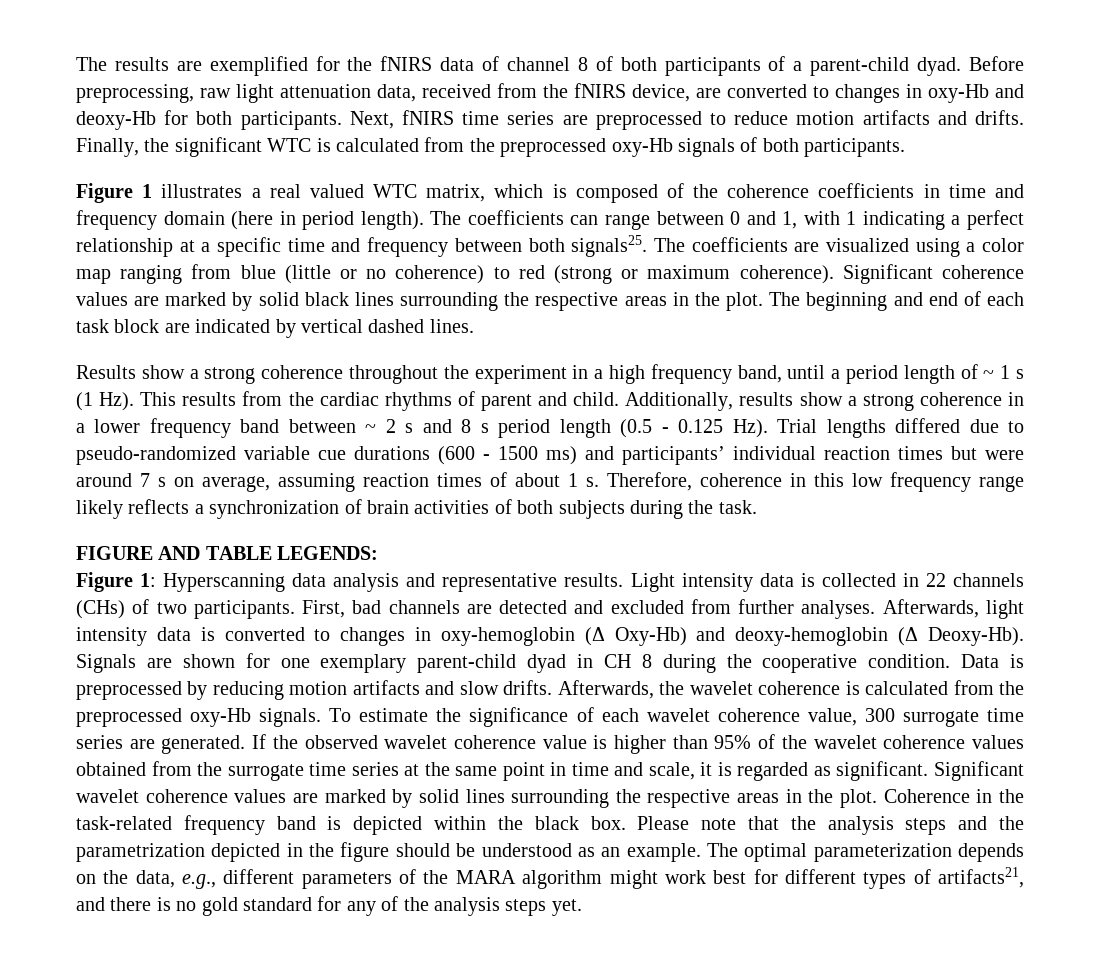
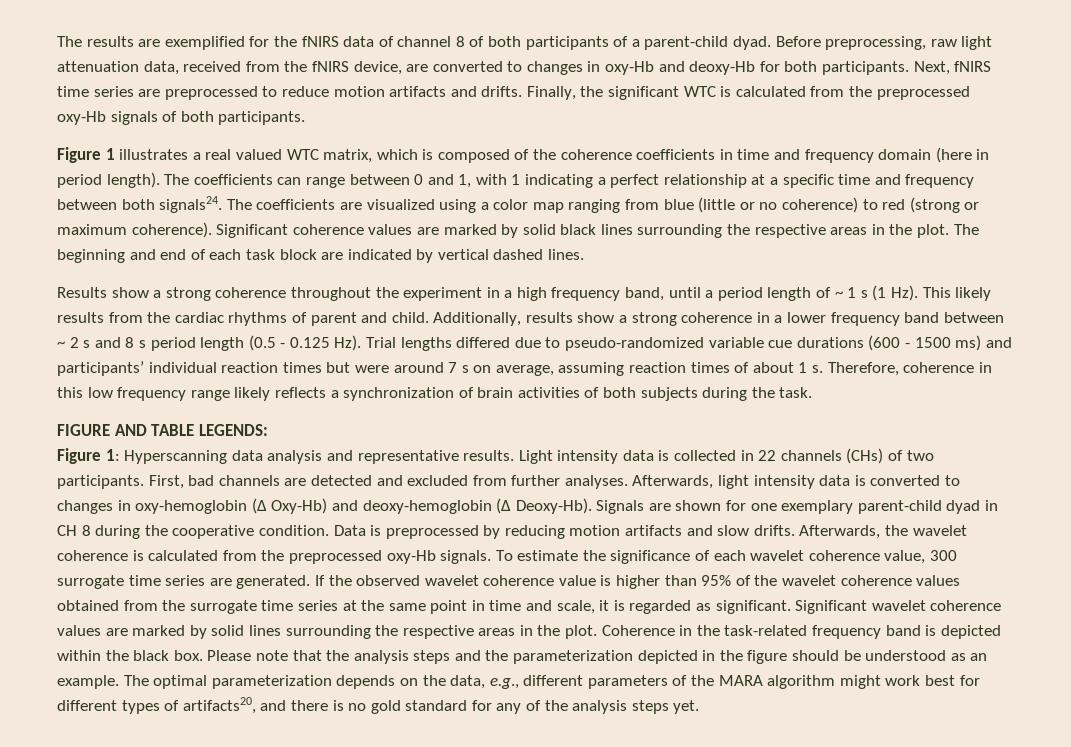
[571,235,648,257] signals25. -> [159,196,223,213] signals24.
(177, 399) none -> [955,287,992,301] likely
[76,843,205,862] parametrization -> [513,650,634,664] parameterization
[938,867,1025,888] artifacts21, -> [182,697,256,714] artifacts20,

